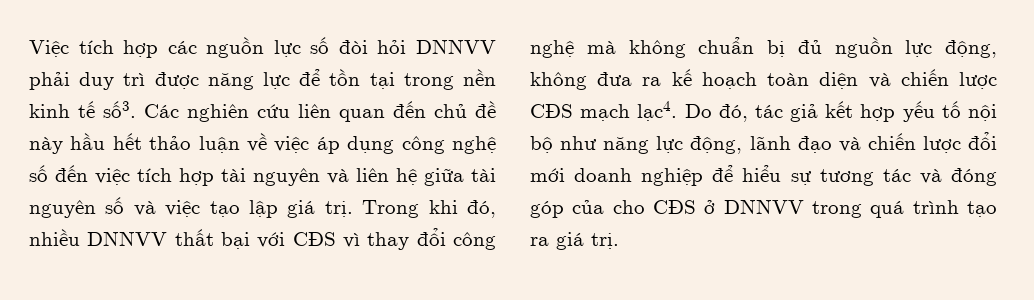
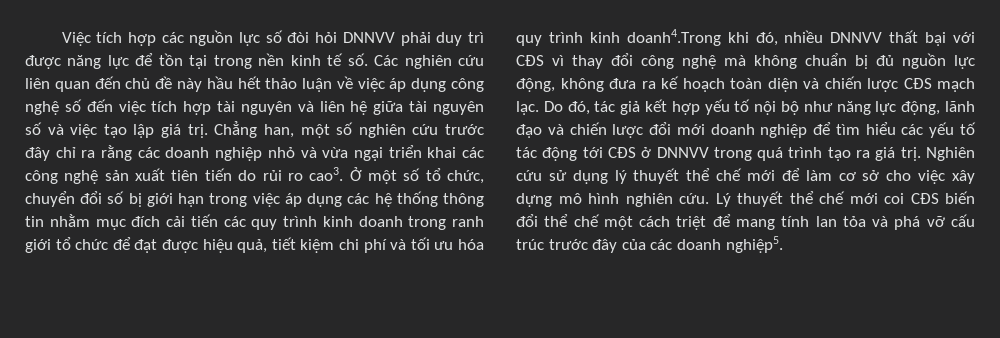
[103,101,136,118] số3. -> [347,53,368,66] số.
[362,200,420,218] Trong -> [214,121,485,138] [25,145,484,161] [25,167,484,184] [25,191,484,207] [25,214,484,230] [25,237,485,253] [516,29,721,46] Chẳng han, một số nghiên cứu trước đây chỉ ra rằng các doanh nghiệp nhỏ và vừa ngại triển khai các công nghệ sản xuất tiên tiến do rủi ro cao3. Ở một số tổ chức, chuyển đổi số bị giới hạn trong việc áp dụng các hệ thống thông tin nhằm mục đích cải tiến các quy trình kinh doanh trong ranh giới tổ chức để đạt được hiệu quả, tiết kiệm chi phí và tối ưu hóa quy trình kinh doanh4.Trong
[637,101,678,121] lạc4. -> [516,101,539,115] lạc.
[742,165,997,186] [530,200,645,218] hiểu sự tương tác và đóng góp của cho -> [835,122,976,138] [516,147,603,161] tìm hiểu các yếu tố tác động tới
(619, 241) none -> [926,147,976,161] [516,168,975,184] [516,191,975,207] [516,214,975,230] [516,236,783,253] Nghiên cứu sử dụng lý thuyết thể chế mới để làm cơ sở cho việc xây dựng mô hình nghiên cứu. Lý thuyết thể chế mới coi CĐS biến đổi thể chế một cách triệt để mang tính lan tỏa và phá vỡ cấu trúc trước đây của các doanh nghiệp5.

